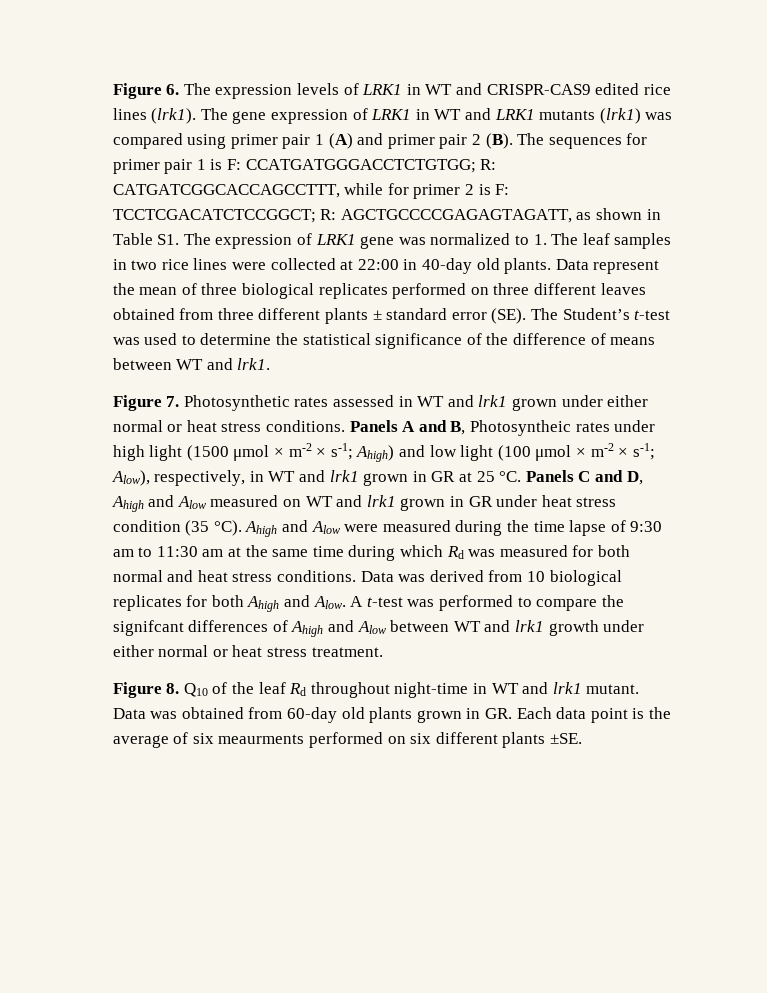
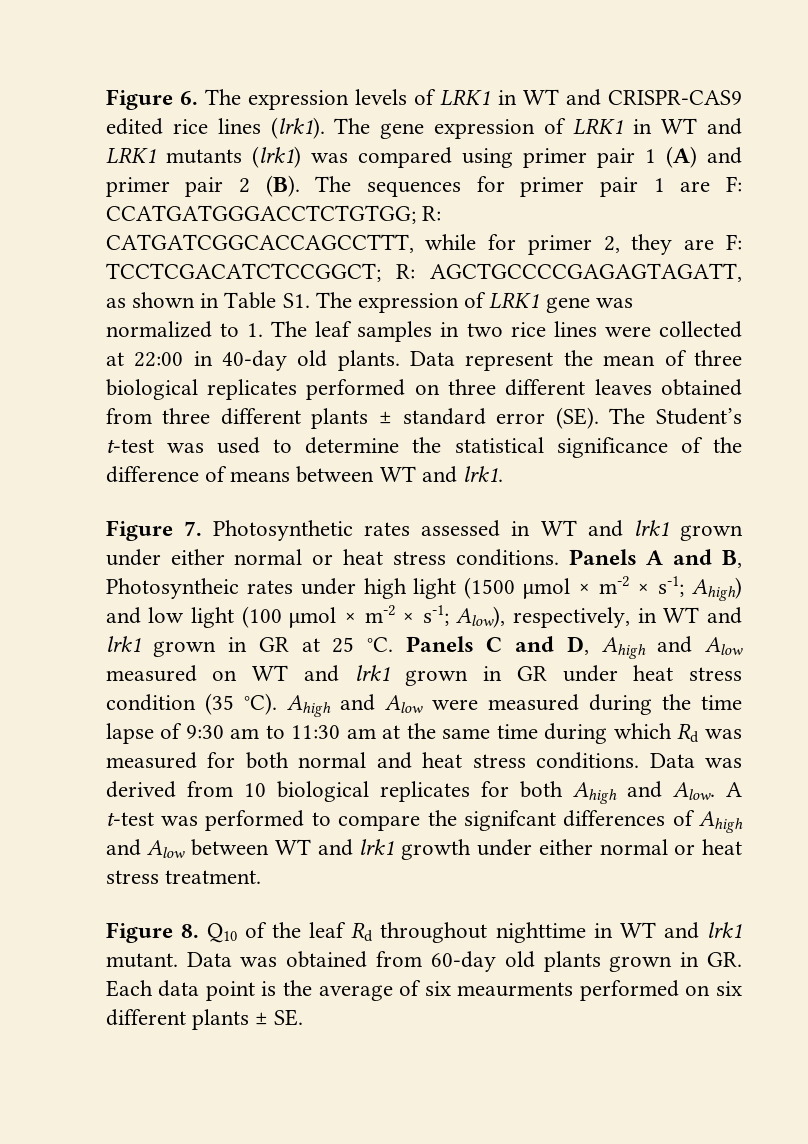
[210,159,223,170] is -> [680,181,711,192] are
[465,184,491,195] 2 is -> [603,234,715,255] 2, they are
[394,682,469,698] night-time -> [495,922,586,943] nighttime
[549,733,582,744] ±SE. -> [255,1009,304,1026] ± SE.

